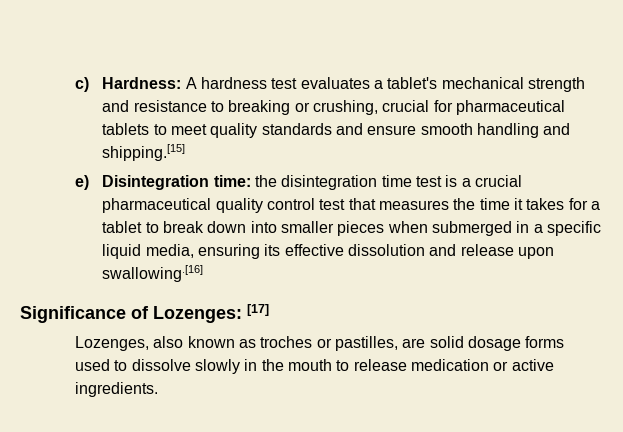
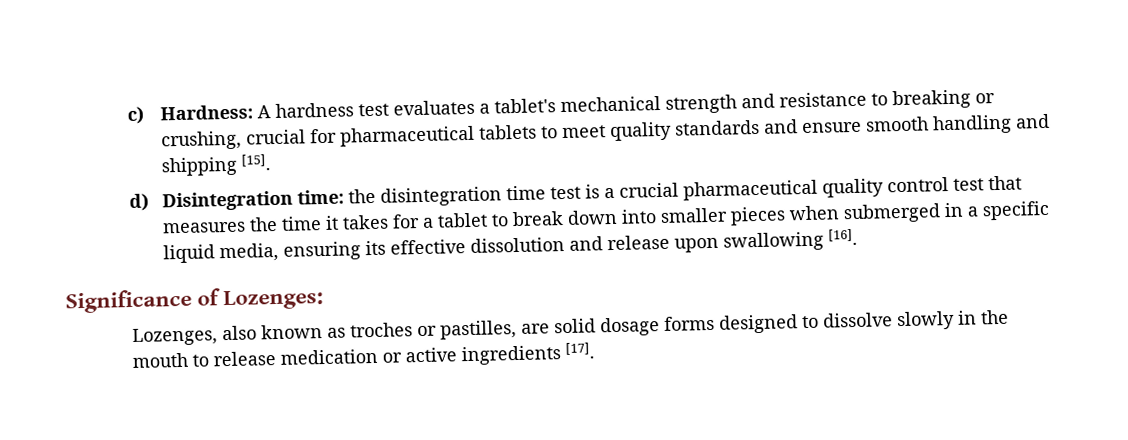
[102,144,186,161] [74,175,89,190] shipping.[15] // e) -> [160,154,271,177] [128,193,149,212] shipping [15]. // d)
[102,265,204,282] swallowing.[16] -> [722,228,858,252] swallowing [16].
[247,304,269,316] [17] -> (325, 299) none
[74,359,110,371] used -> [718,314,798,334] designed
[74,382,158,397] ingredients. -> [460,342,595,366] ingredients [17].

